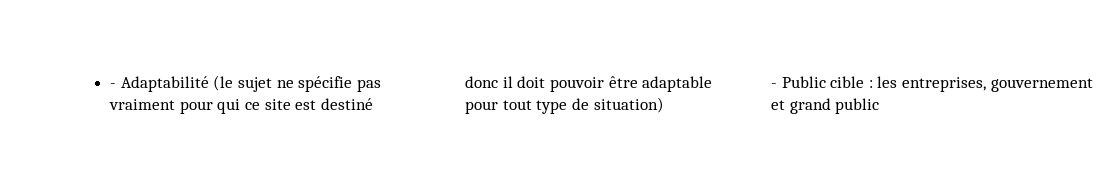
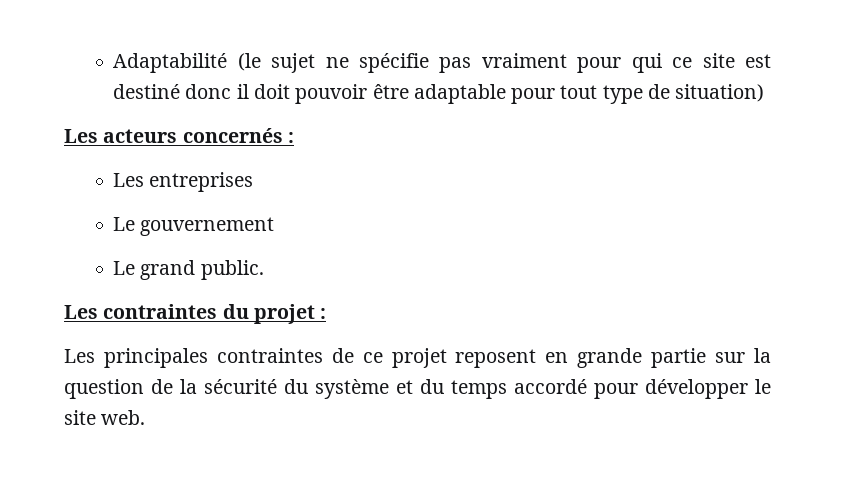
[110,83,117,88] - -> (113, 63) none
[771,76,1093,92] [771,98,880,114] - Public cible : les entreprises, gouvernement et grand public -> [64,128,294,143] [113,172,254,192] [113,217,275,236] [113,260,264,280] [64,304,327,324] [64,348,771,368] [64,379,771,399] [64,410,146,425] Les acteurs concernés : // Les entreprises // Le gouvernement // Le grand public. // Les contraintes du projet : // Les principales contraintes de ce projet reposent en grande partie sur la question de la sécurité du système et du temps accordé pour développer le site web.

